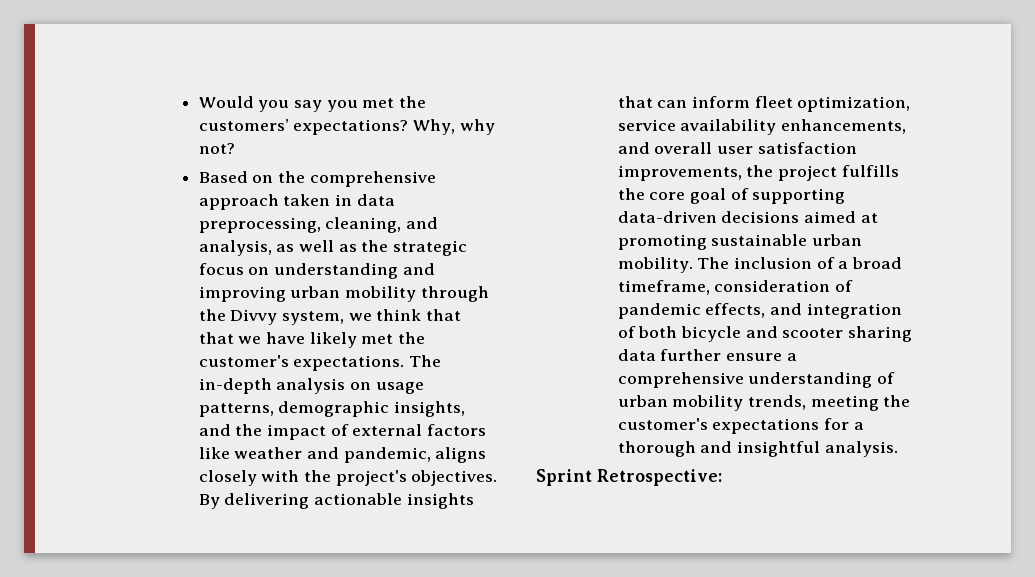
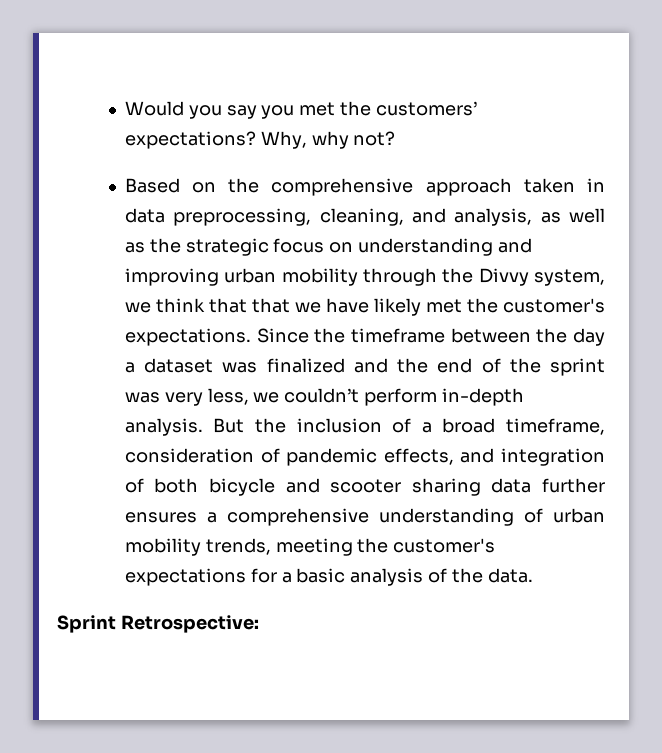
[409,355,442,367] [198,378,424,394] [198,401,466,417] [198,424,487,440] [198,447,487,463] [198,470,498,486] [198,493,474,509] [617,96,911,112] [617,119,907,135] [617,142,857,154] [617,165,899,181] [617,188,846,204] [617,211,878,223] [617,234,863,250] [617,257,730,273] The in-depth analysis on usage patterns, demographic insights, and the impact of external factors like weather and pandemic, aligns closely with the project's objectives. By delivering actionable insights that can inform fleet optimization, service availability enhancements, and overall user satisfaction improvements, the project fulfills the core goal of supporting data-driven decisions aimed at promoting sustainable urban mobility. The -> [256,328,605,346] [124,358,605,376] [124,388,525,406] [124,418,287,436] Since the timeframe between the day a dataset was finalized and the end of the sprint was very less, we couldn’t perform in-depth analysis. But the
[726,353,783,361] ensure -> [124,512,197,523] ensures
[617,441,898,457] thorough and insightful analysis. -> [296,568,533,586] basic analysis of the data.

